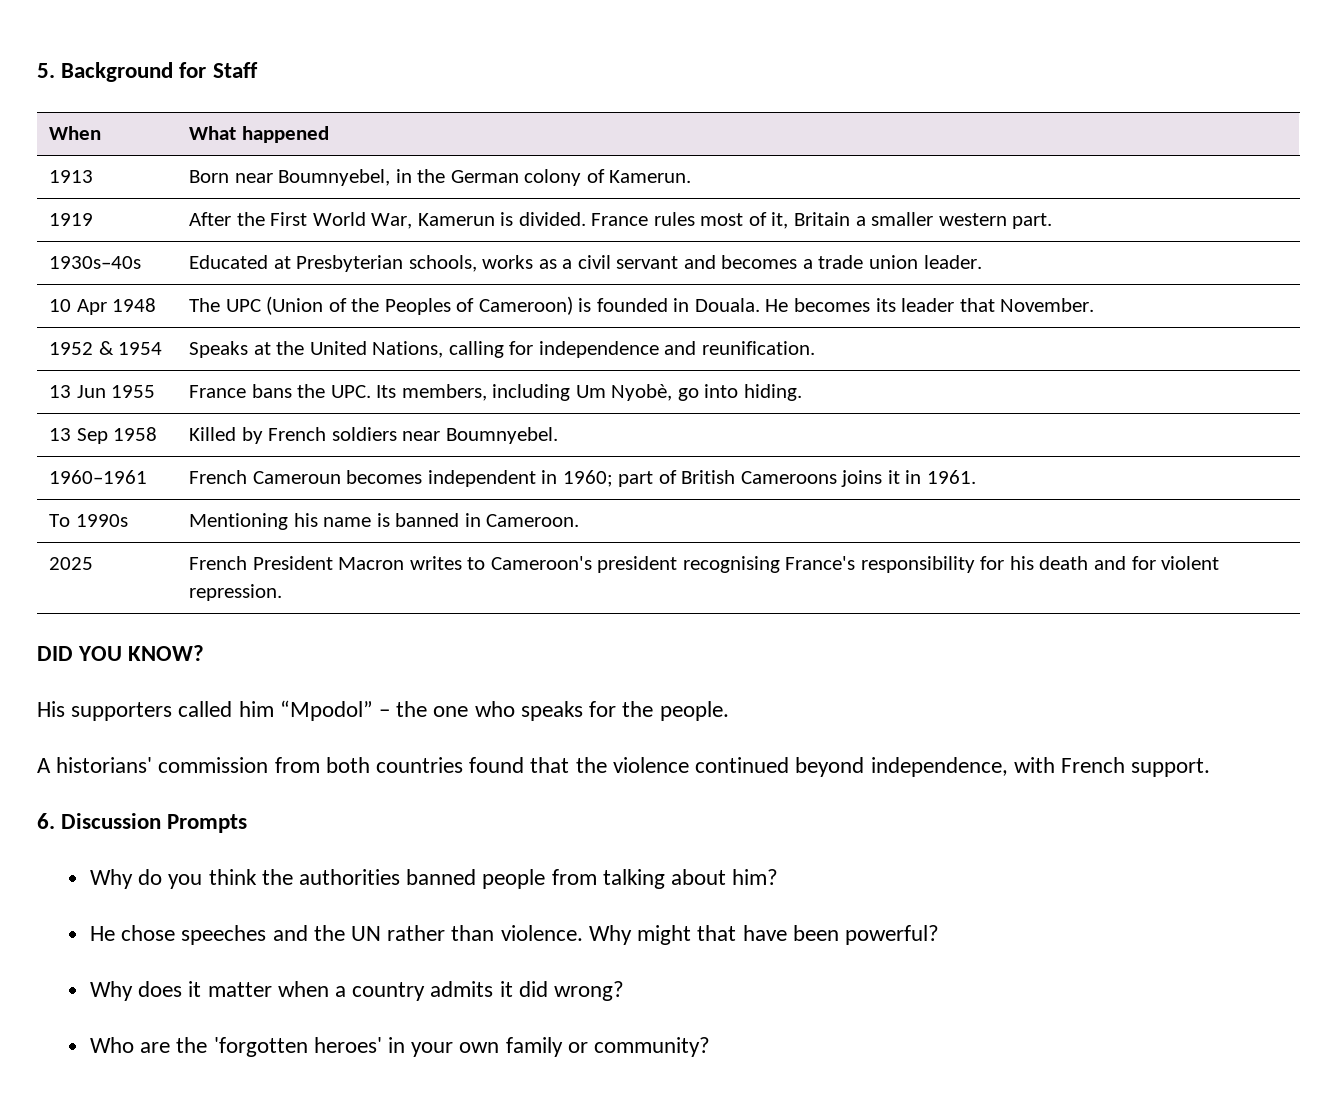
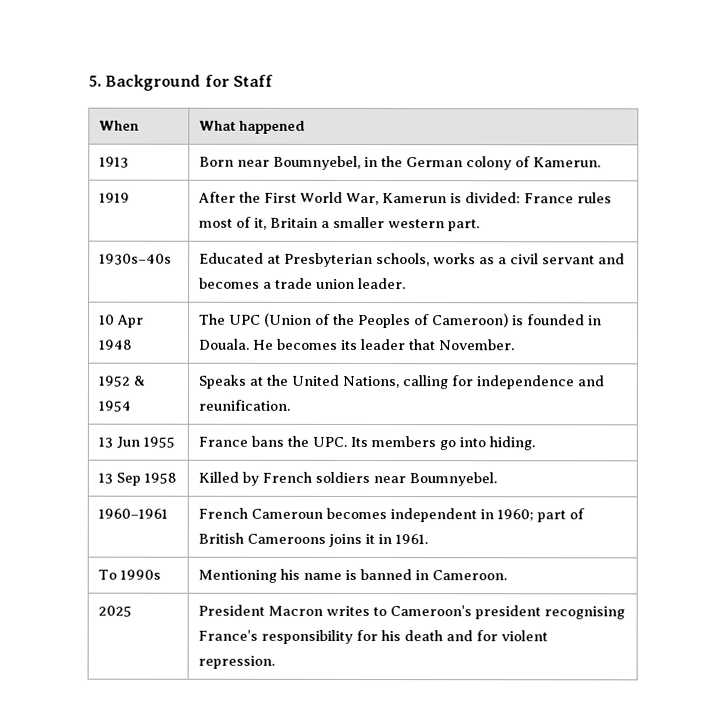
[518,212,586,226] divided. -> [465,192,522,204] divided:
[401,384,673,401] members, including Um Nyobè, -> [371,436,437,448] members
[189,556,248,570] French -> (133, 611) none
[37,645,205,661] [37,700,729,721] [37,757,1211,777] [37,813,248,833] [89,869,779,889] [89,925,939,945] [89,981,625,1001] [89,1037,711,1057] // DID YOU KNOW? // His supporters called him “Mpodol” – the one who speaks for the people. // A historians' commission from both countries found that the violence continued beyond independence, with French support. // 6. Discussion Prompts // Why do you think the authorities banned people from talking about him? // He chose speeches and the UN rather than violence. Why might that have been powerful? // Why does it matter when a country admits it did wrong? // Who are the 'forgotten heroes' in your own family or community? -> (276, 662) none

